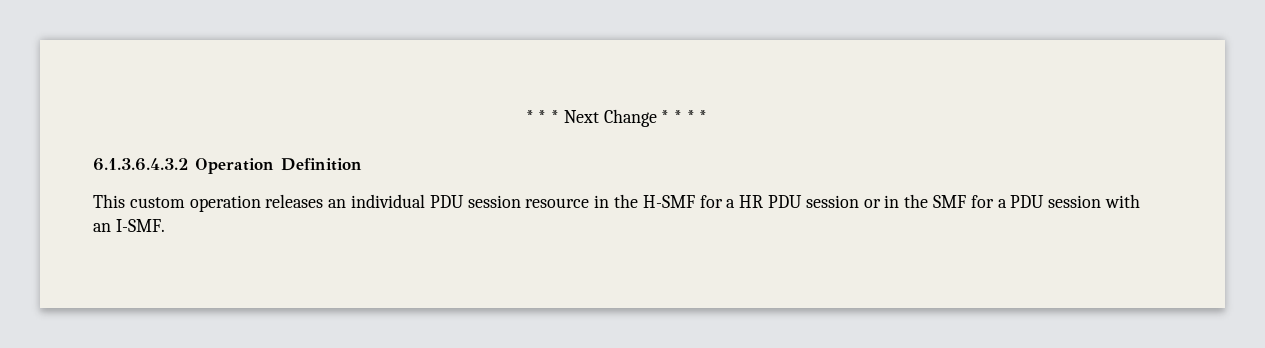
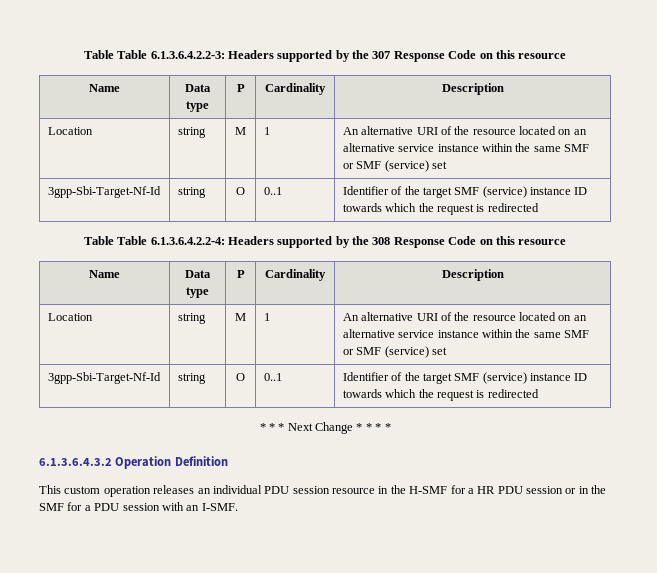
(525, 116) none -> [83,50,567,62] [89,84,120,92] [185,84,211,92] [186,101,209,112] [236,84,245,92] [265,83,326,95] [441,83,504,95] [47,127,93,135] [177,127,206,138] [235,127,246,135] [263,127,270,135] [342,126,587,135] [342,143,590,152] [342,160,447,172] [47,186,161,198] [177,187,206,198] [236,187,245,195] [263,187,282,195] [342,186,588,198] [342,203,539,215] [83,236,567,248] [89,270,120,278] [185,270,211,278] [186,287,209,298] [236,270,245,278] [265,269,326,281] [441,269,504,281] [47,313,93,321] [177,313,206,324] [235,313,246,321] [263,313,270,321] [342,312,587,321] [342,329,590,338] [342,346,447,358] [47,372,161,384] [177,373,206,384] [236,373,245,381] [263,373,282,381] [342,372,588,384] [342,389,539,401] Table Table 6.1.3.6.4.2.2-3: Headers supported by the 307 Response Code on this resource // Name | Data type | P | Cardinality | Description // Location | string | M | 1 | An alternative URI of the resource located on an alternative service instance within the same SMF or SMF (service) set // 3gpp-Sbi-Target-Nf-Id | string | O | 0..1 | Identifier of the target SMF (service) instance ID towards which the request is redirected // Table Table 6.1.3.6.4.2.2-4: Headers supported by the 308 Response Code on this resource // Name | Data type | P | Cardinality | Description // Location | string | M | 1 | An alternative URI of the resource located on an alternative service instance within the same SMF or SMF (service) set // 3gpp-Sbi-Target-Nf-Id | string | O | 0..1 | Identifier of the target SMF (service) instance ID towards which the request is redirected //

